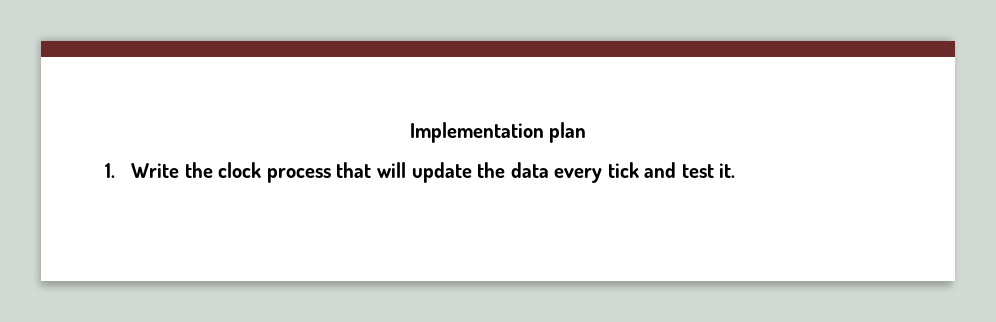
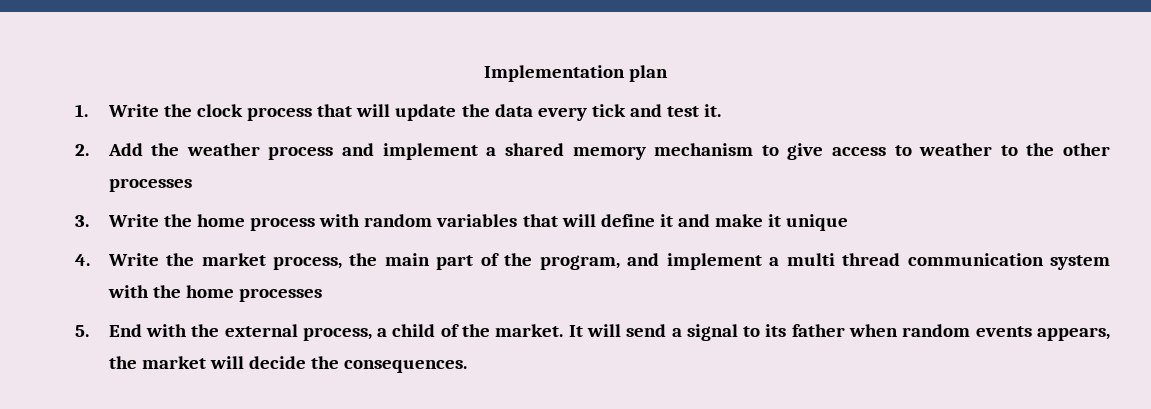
(736, 170) none -> [74,143,1111,160] [108,178,192,192] [74,214,849,231] [74,253,1111,270] [107,285,323,302] [74,324,1110,341] [108,356,468,373] // 2. Add the weather process and implement a shared memory mechanism to give access to weather to the other processes // 3. Write the home process with random variables that will define it and make it unique // 4. Write the market process, the main part of the program, and implement a multi thread communication system with the home processes // 5. End with the external process, a child of the market. It will send a signal to its father when random events appears, the market will decide the consequences.

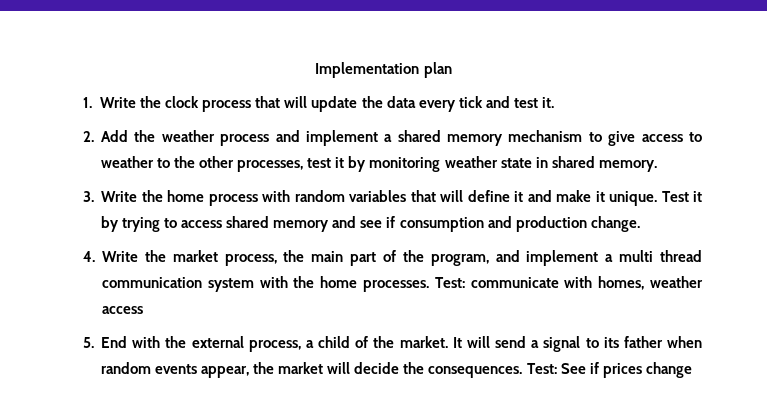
[108,178,192,192] processes -> [237,156,657,172] processes, test it by monitoring weather state in shared memory.
[786,214,849,231] unique -> [609,191,702,206] [101,216,640,232] unique. Test it by trying to access shared memory and see if consumption and production change.
[239,288,323,302] processes -> [363,276,703,292] [102,306,144,314] processes. Test: communicate with homes, weather access
[1036,327,1110,341] appears, -> [201,366,250,378] appear,
(468, 366) none -> [526,362,692,378] Test: See if prices change

